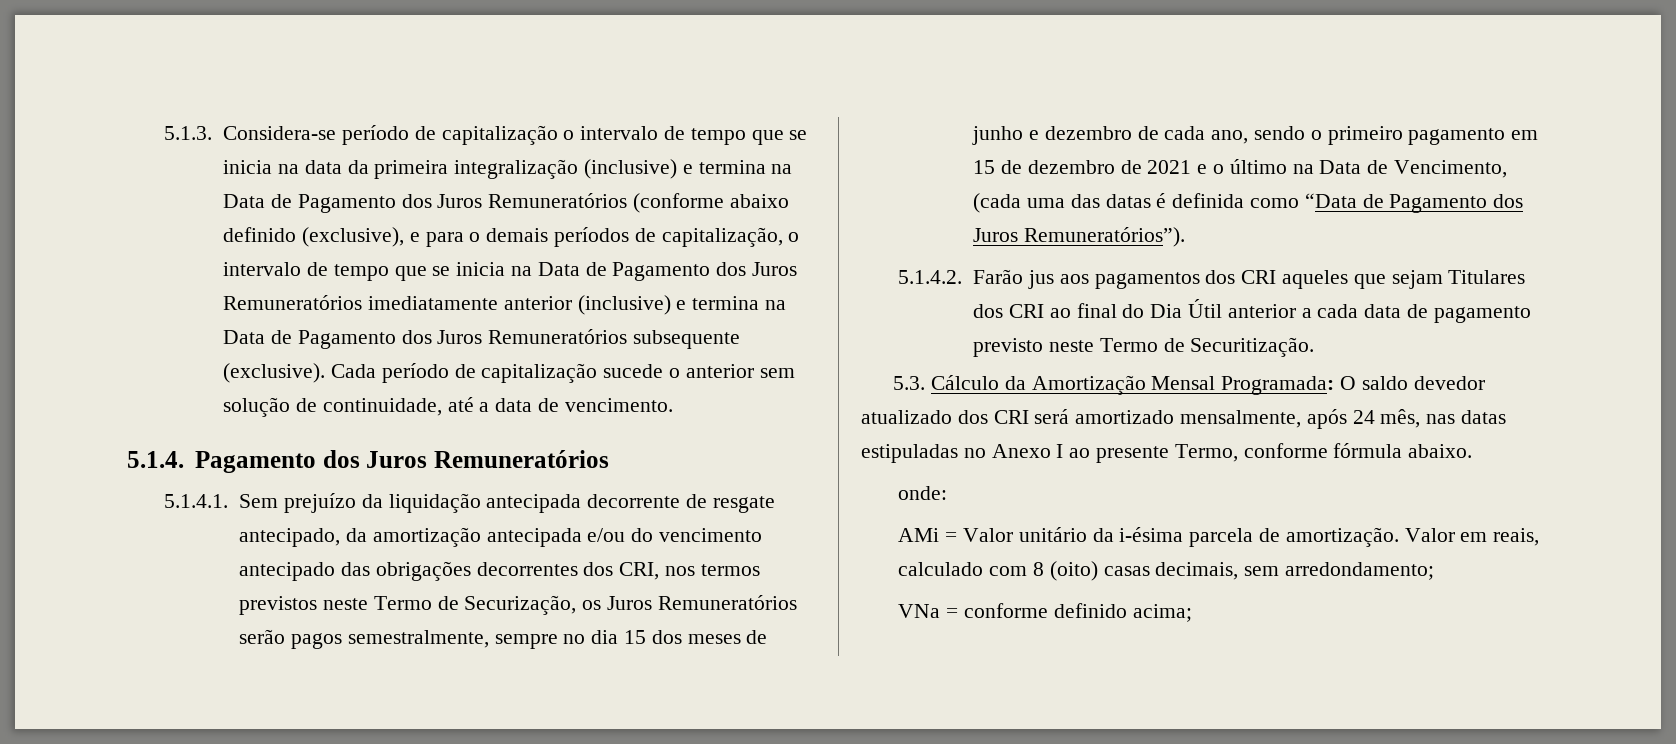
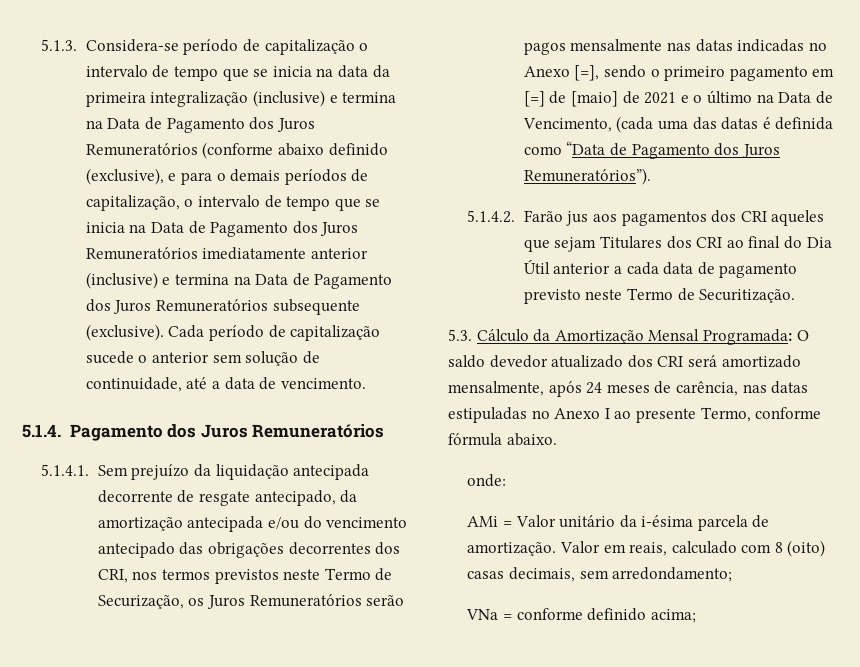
[347,630,768,649] [972,126,1249,145] semestralmente, sempre no dia 15 dos meses de junho e dezembro de cada ano, -> [570,39,827,52] [523,65,600,81] mensalmente nas datas indicadas no Anexo [=],
[973,160,1115,174] 15 de dezembro -> [523,91,619,107] [=] de [maio]
[1380,409,1421,428] mês, -> [606,381,738,396] meses de carência,

